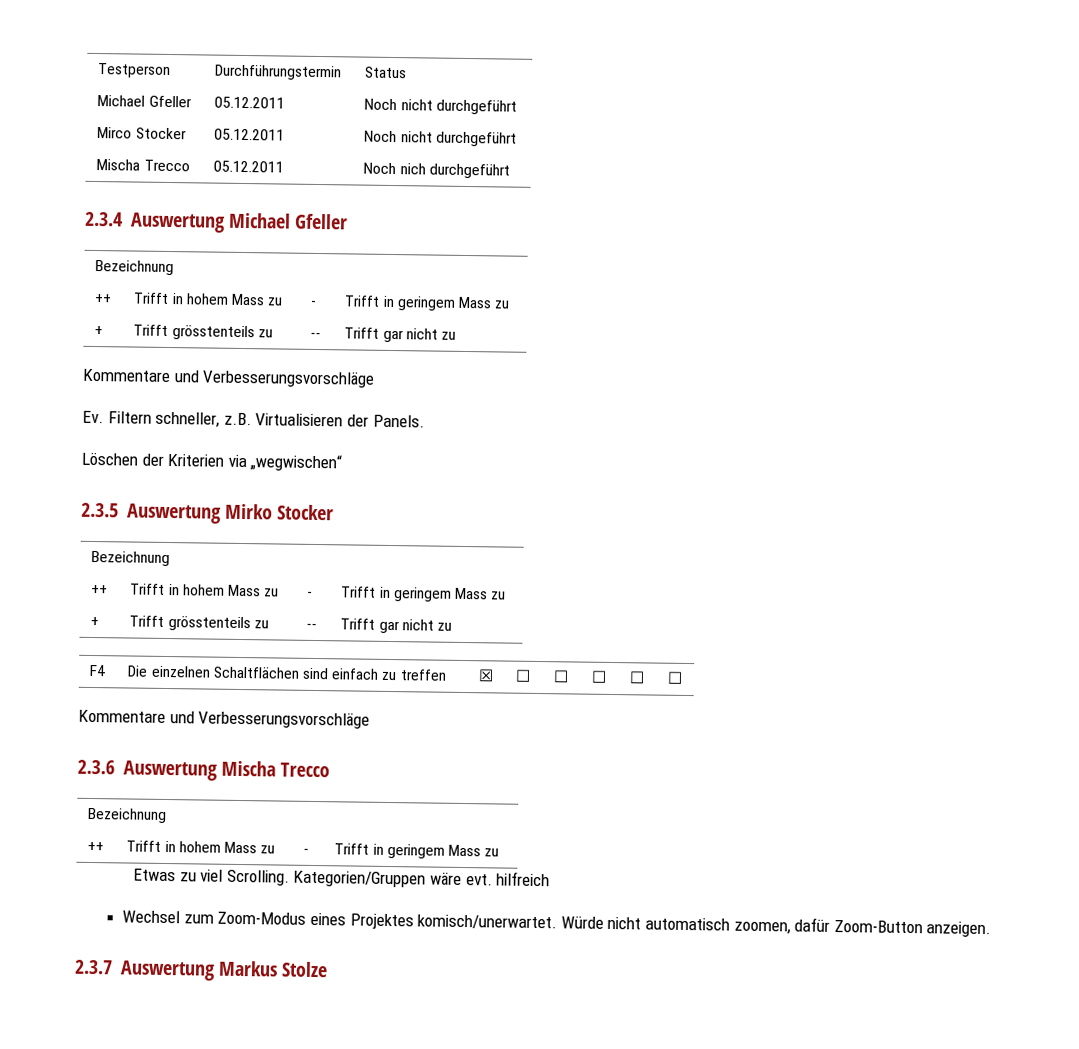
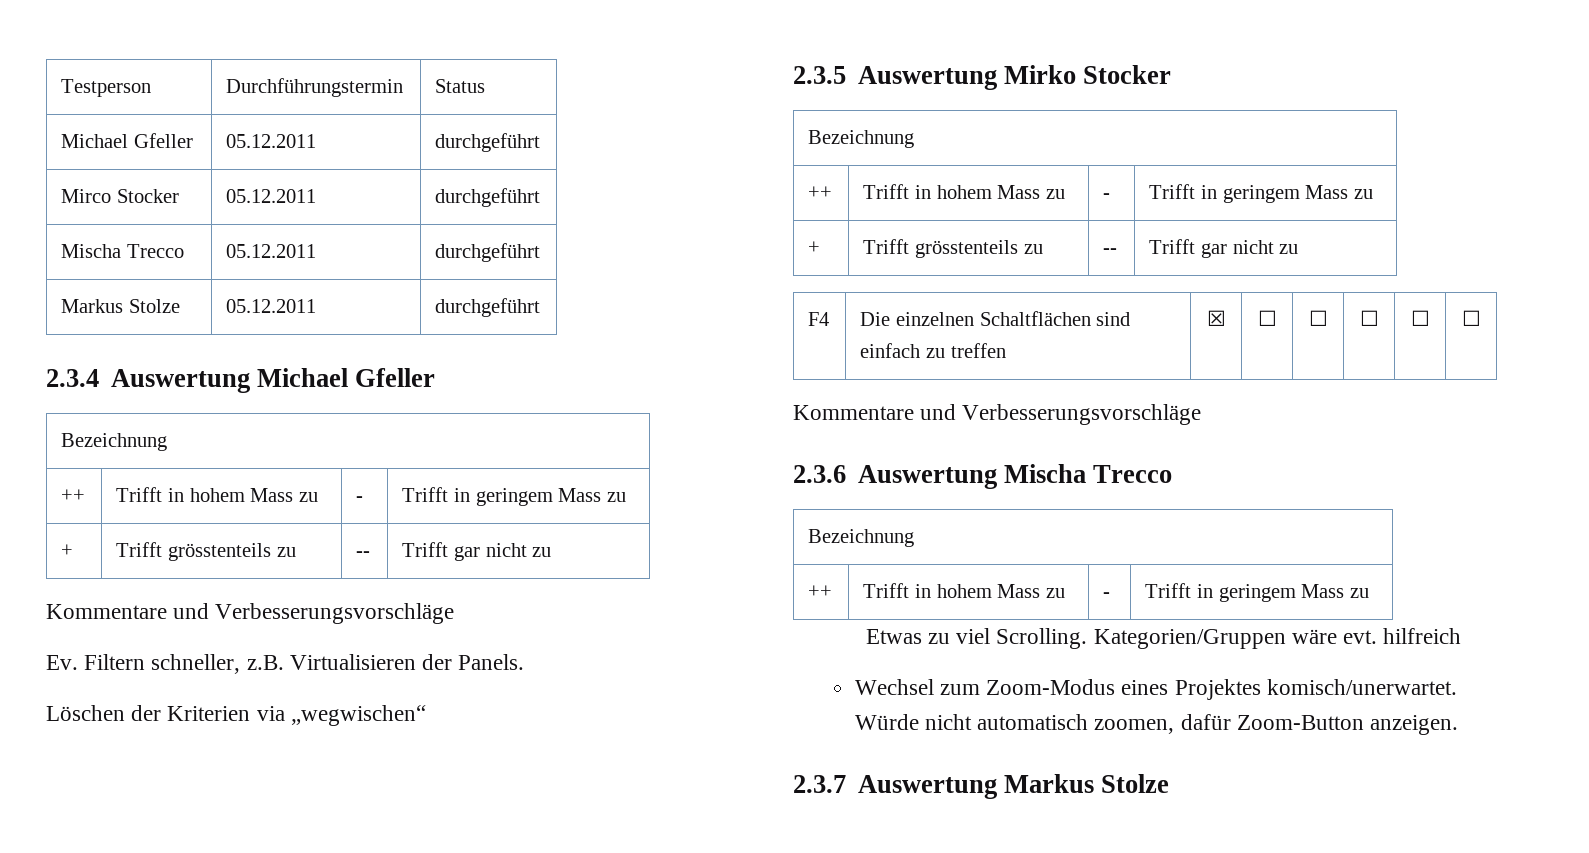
[364,98,433,111] Noch nicht -> (317, 141) none
[364,130,433,143] Noch nicht -> (317, 196) none
[363,162,426,175] Noch nich -> [435,243,541,262] [61,299,180,313] [226,299,317,313] durchgeführt // Markus Stolze | 05.12.2011 |

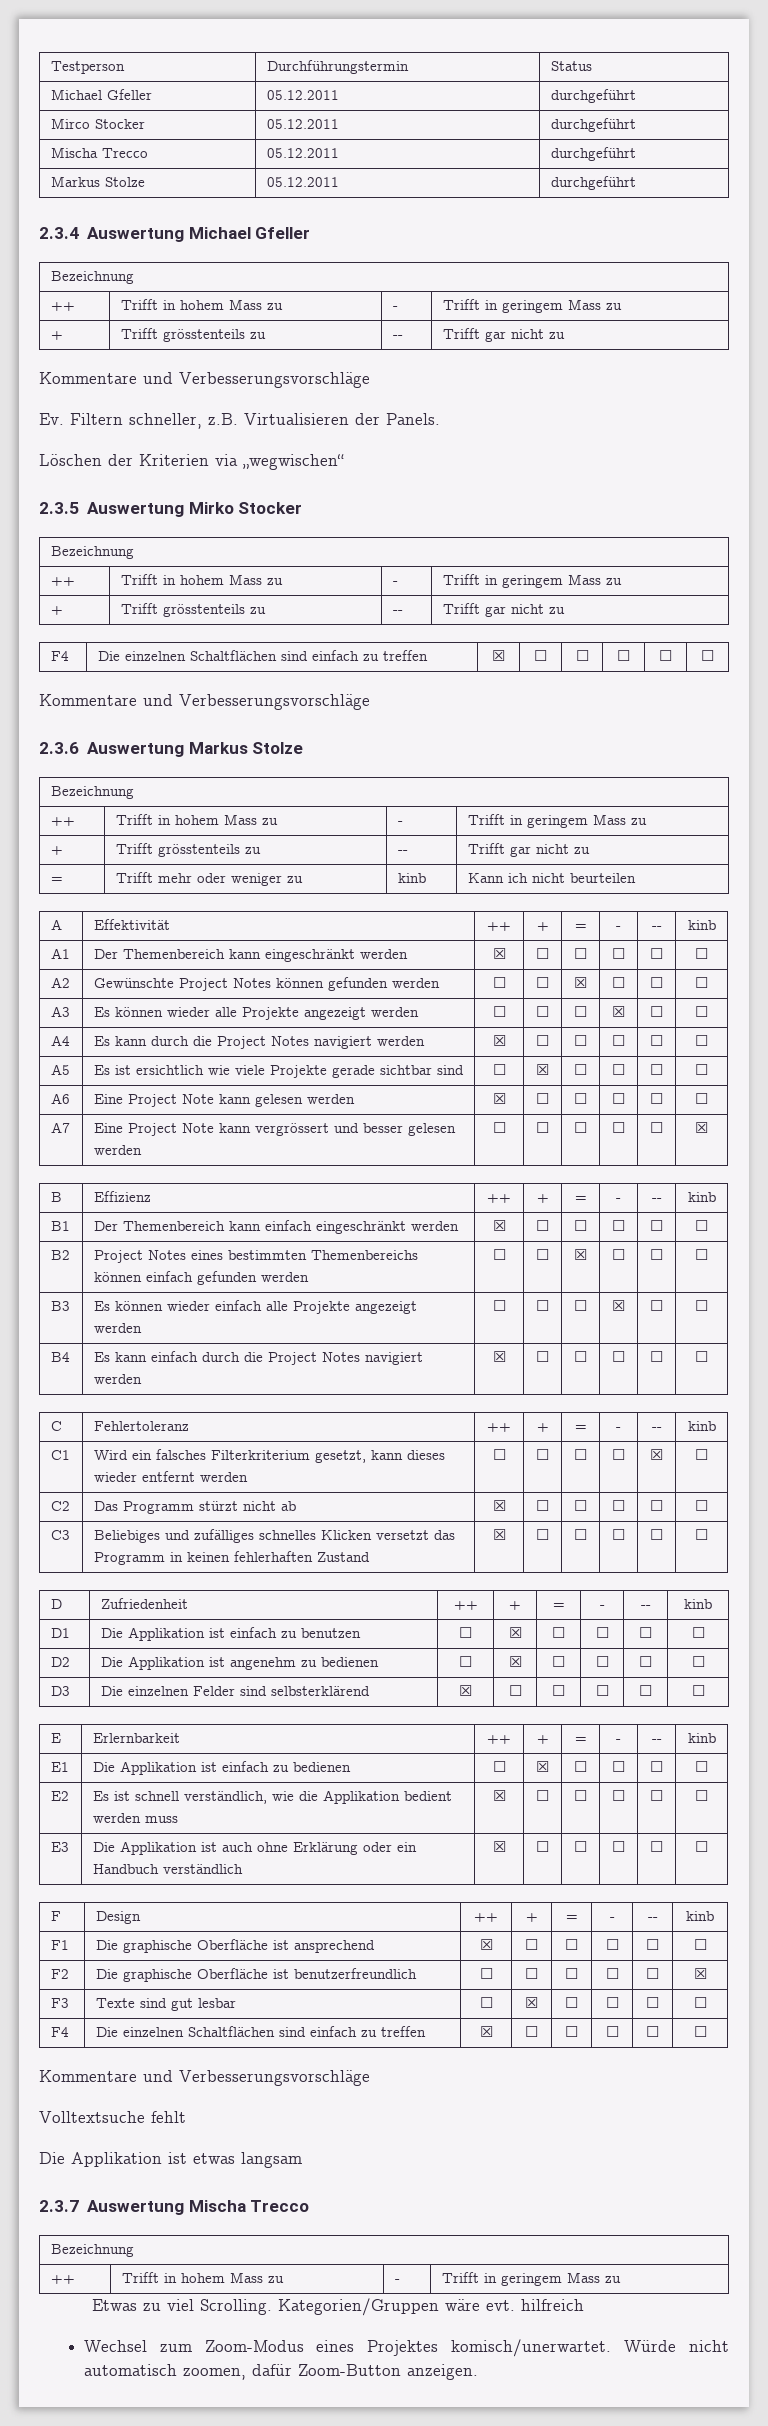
(997, 477) none -> [188,742,304,754] [50,786,134,799] [50,817,75,826] [115,814,278,825] [397,821,403,825] [467,814,647,828] [50,846,63,855] [115,843,261,857] [397,850,408,854] [467,843,590,857] [50,877,63,883] [115,872,303,886] [397,873,426,883] [467,873,636,883] [50,919,62,930] [93,919,170,930] [487,922,511,931] [536,922,549,931] [574,924,587,930] [616,926,621,930] [651,926,662,930] [687,920,716,930] [50,948,70,959] [93,949,408,962] [492,948,506,959] [536,948,549,959] [574,948,587,959] [612,948,625,959] [650,948,663,959] [695,948,708,959] [50,977,70,988] [93,977,440,991] [492,977,506,988] [536,977,549,988] [574,977,587,988] [612,977,625,988] [650,977,663,988] [695,977,708,988] [50,1006,70,1017] [93,1007,419,1020] [492,1006,506,1017] [536,1006,549,1017] [574,1006,587,1017] [612,1006,625,1017] [650,1006,663,1017] [695,1006,708,1017] [50,1035,70,1046] [93,1036,425,1049] [492,1035,506,1046] [536,1035,549,1046] [574,1035,587,1046] [612,1035,625,1046] [650,1035,663,1046] [695,1035,708,1046] [50,1064,70,1075] [93,1065,464,1078] [492,1064,506,1075] [536,1064,549,1075] [574,1064,587,1075] [612,1064,625,1075] [650,1064,663,1075] [695,1064,708,1075] [50,1093,70,1104] [93,1094,355,1107] [492,1093,506,1104] [536,1093,549,1104] [574,1093,587,1104] [612,1093,625,1104] [650,1093,663,1104] [695,1093,708,1104] [50,1122,70,1133] [93,1123,456,1136] [93,1145,142,1155] [492,1122,506,1133] [536,1122,549,1133] [574,1122,587,1133] [612,1122,625,1133] [650,1122,663,1133] [695,1122,708,1133] [50,1192,62,1202] [93,1191,151,1202] [487,1194,511,1203] [536,1194,549,1203] [574,1196,587,1202] [616,1198,621,1202] [651,1198,662,1202] [687,1192,716,1202] [50,1221,70,1231] [93,1220,459,1234] [492,1220,506,1231] [536,1220,549,1231] [574,1220,587,1231] [612,1220,625,1231] [650,1220,663,1231] [695,1220,708,1231] [50,1250,70,1260] [93,1250,418,1263] [93,1271,309,1285] [492,1249,506,1260] [536,1249,549,1260] [574,1249,587,1260] [612,1249,625,1260] [650,1249,663,1260] [695,1249,708,1260] [50,1301,70,1311] [93,1300,417,1314] [93,1323,142,1333] [492,1300,506,1311] [536,1300,549,1311] [574,1300,587,1311] [612,1300,625,1311] [650,1300,663,1311] [695,1300,708,1311] [50,1352,70,1362] [93,1351,423,1365] [93,1374,142,1384] [492,1351,506,1362] [536,1351,549,1362] [574,1351,587,1362] [612,1351,625,1362] [650,1351,663,1362] [695,1351,708,1362] [50,1421,62,1431] [93,1421,189,1431] [487,1423,511,1432] [536,1423,549,1432] [574,1425,587,1431] [616,1427,621,1431] [651,1427,662,1431] [687,1421,716,1431] [50,1450,70,1460] [93,1449,445,1463] [93,1471,248,1482] [492,1449,506,1460] [536,1449,549,1460] [574,1449,587,1460] [612,1449,625,1460] [650,1449,663,1460] [695,1449,708,1460] [50,1501,70,1511] [93,1501,296,1514] [492,1500,506,1511] [536,1500,549,1511] [574,1500,587,1511] [612,1500,625,1511] [650,1500,663,1511] [695,1500,708,1511] [50,1530,70,1540] [93,1529,455,1543] [93,1551,370,1565] [492,1529,506,1540] [536,1529,549,1540] [574,1529,587,1540] [612,1529,625,1540] [650,1529,663,1540] [695,1529,708,1540] [50,1599,62,1609] [100,1598,188,1609] [453,1601,478,1610] [509,1601,521,1610] [552,1603,565,1609] [599,1605,605,1609] [640,1605,651,1609] [684,1599,712,1609] [50,1628,70,1638] [100,1627,361,1641] [459,1627,472,1638] [508,1627,522,1638] [552,1627,565,1638] [595,1627,609,1638] [639,1627,652,1638] [691,1627,705,1638] [50,1657,70,1667] [100,1656,379,1670] [459,1656,472,1667] [508,1656,522,1667] [552,1656,565,1667] [595,1656,609,1667] [639,1656,652,1667] [691,1656,705,1667] [50,1686,70,1696] [100,1686,370,1696] [459,1685,472,1696] [508,1685,522,1696] [552,1685,565,1696] [595,1685,609,1696] [639,1685,652,1696] [691,1685,705,1696] [50,1733,61,1743] [92,1733,180,1743] [487,1735,511,1744] [536,1735,549,1744] [574,1737,587,1743] [616,1739,621,1743] [651,1739,662,1743] [687,1733,716,1743] [50,1762,69,1772] [92,1761,351,1775] [492,1761,506,1772] [536,1761,549,1772] [574,1761,587,1772] [612,1761,625,1772] [650,1761,663,1772] [695,1761,708,1772] [50,1791,69,1801] [92,1790,452,1804] [92,1813,178,1823] [492,1790,506,1801] [536,1790,549,1801] [574,1790,587,1801] [612,1790,625,1801] [650,1790,663,1801] [695,1790,708,1801] [50,1842,69,1852] [92,1841,417,1855] [92,1864,243,1874] [492,1841,506,1852] [536,1841,549,1852] [574,1841,587,1852] [612,1841,625,1852] [650,1841,663,1852] [695,1841,708,1852] [50,1911,61,1921] [95,1911,141,1924] [474,1913,498,1922] [525,1913,538,1922] [565,1915,578,1921] [609,1917,615,1921] [647,1917,658,1921] [686,1911,714,1921] [50,1940,69,1950] [95,1939,375,1953] [479,1939,493,1950] [525,1939,538,1950] [565,1939,578,1950] [605,1939,619,1950] [646,1939,659,1950] [693,1939,707,1950] [50,1969,69,1979] [95,1968,417,1982] [479,1968,493,1979] [525,1968,538,1979] [565,1968,578,1979] [605,1968,619,1979] [646,1968,659,1979] [693,1968,707,1979] [50,1998,69,2008] [95,1998,236,2011] [479,1997,493,2008] [525,1997,538,2008] [565,1997,578,2008] [605,1997,619,2008] [646,1997,659,2008] [693,1997,707,2008] [50,2027,69,2037] [95,2026,426,2037] [479,2026,493,2037] [525,2026,538,2037] [565,2026,578,2037] [605,2026,619,2037] [646,2026,659,2037] [693,2026,707,2037] [39,2070,370,2086] [39,2111,186,2123] [39,2152,302,2168] [39,2200,185,2215] Markus Stolze // Bezeichnung // ++ | Trifft in hohem Mass zu | - | Trifft in geringem Mass zu // + | Trifft grösstenteils zu | -- | Trifft gar nicht zu // = | Trifft mehr oder weniger zu | kinb | Kann ich nicht beurteilen // A | Effektivität | ++ | + | = | - | -- | kinb // A1 | Der Themenbereich kann eingeschränkt werden | ☒ | ☐ | ☐ | ☐ | ☐ | ☐ // A2 | Gewünschte Project Notes können gefunden werden | ☐ | ☐ | ☒ | ☐ | ☐ | ☐ // A3 | Es können wieder alle Projekte angezeigt werden | ☐ | ☐ | ☐ | ☒ | ☐ | ☐ // A4 | Es kann durch die Project Notes navigiert werden | ☒ | ☐ | ☐ | ☐ | ☐ | ☐ // A5 | Es ist ersichtlich wie viele Projekte gerade sichtbar sind | ☐ | ☒ | ☐ | ☐ | ☐ | ☐ // A6 | Eine Project Note kann gelesen werden | ☒ | ☐ | ☐ | ☐ | ☐ | ☐ // A7 | Eine Project Note kann vergrössert und besser gelesen werden | ☐ | ☐ | ☐ | ☐ | ☐ | ☒ // B | Effizienz | ++ | + | = | - | -- | kinb // B1 | Der Themenbereich kann einfach eingeschränkt werden | ☒ | ☐ | ☐ | ☐ | ☐ | ☐ // B2 | Project Notes eines bestimmten Themenbereichs können einfach gefunden werden | ☐ | ☐ | ☒ | ☐ | ☐ | ☐ // B3 | Es können wieder einfach alle Projekte angezeigt werden | ☐ | ☐ | ☐ | ☒ | ☐ | ☐ // B4 | Es kann einfach durch die Project Notes navigiert werden | ☒ | ☐ | ☐ | ☐ | ☐ | ☐ // C | Fehlertoleranz | ++ | + | = | - | -- | kinb // C1 | Wird ein falsches Filterkriterium gesetzt, kann dieses wieder entfernt werden | ☐ | ☐ | ☐ | ☐ | ☒ | ☐ // C2 | Das Programm stürzt nicht ab | ☒ | ☐ | ☐ | ☐ | ☐ | ☐ // C3 | Beliebiges und zufälliges schnelles Klicken versetzt das Programm in keinen fehlerhaften Zustand | ☒ | ☐ | ☐ | ☐ | ☐ | ☐ // D | Zufriedenheit | ++ | + | = | - | -- | kinb // D1 | Die Applikation ist einfach zu benutzen | ☐ | ☒ | ☐ | ☐ | ☐ | ☐ // D2 | Die Applikation ist angenehm zu bedienen | ☐ | ☒ | ☐ | ☐ | ☐ | ☐ // D3 | Die einzelnen Felder sind selbsterklärend | ☒ | ☐ | ☐ | ☐ | ☐ | ☐ // E | Erlernbarkeit | ++ | + | = | - | -- | kinb // E1 | Die Applikation ist einfach zu bedienen | ☐ | ☒ | ☐ | ☐ | ☐ | ☐ // E2 | Es ist schnell verständlich, wie die Applikation bedient werden muss | ☒ | ☐ | ☐ | ☐ | ☐ | ☐ // E3 | Die Applikation ist auch ohne Erklärung oder ein Handbuch verständlich | ☒ | ☐ | ☐ | ☐ | ☐ | ☐ // F | Design | ++ | + | = | - | -- | kinb // F1 | Die graphische Oberfläche ist ansprechend | ☒ | ☐ | ☐ | ☐ | ☐ | ☐ // F2 | Die graphische Oberfläche ist benutzerfreundlich | ☐ | ☐ | ☐ | ☐ | ☐ | ☒ // F3 | Texte sind gut lesbar | ☐ | ☒ | ☐ | ☐ | ☐ | ☐ // F4 | Die einzelnen Schaltflächen sind einfach zu treffen | ☒ | ☐ | ☐ | ☐ | ☐ | ☐ // Kommentare und Verbesserungsvorschläge // Volltextsuche fehlt // Die Applikation ist etwas langsam // 2.3.7 Auswertung
[793,774,1169,799] // 2.3.7 Auswertung Markus Stolze -> (478, 2372) none

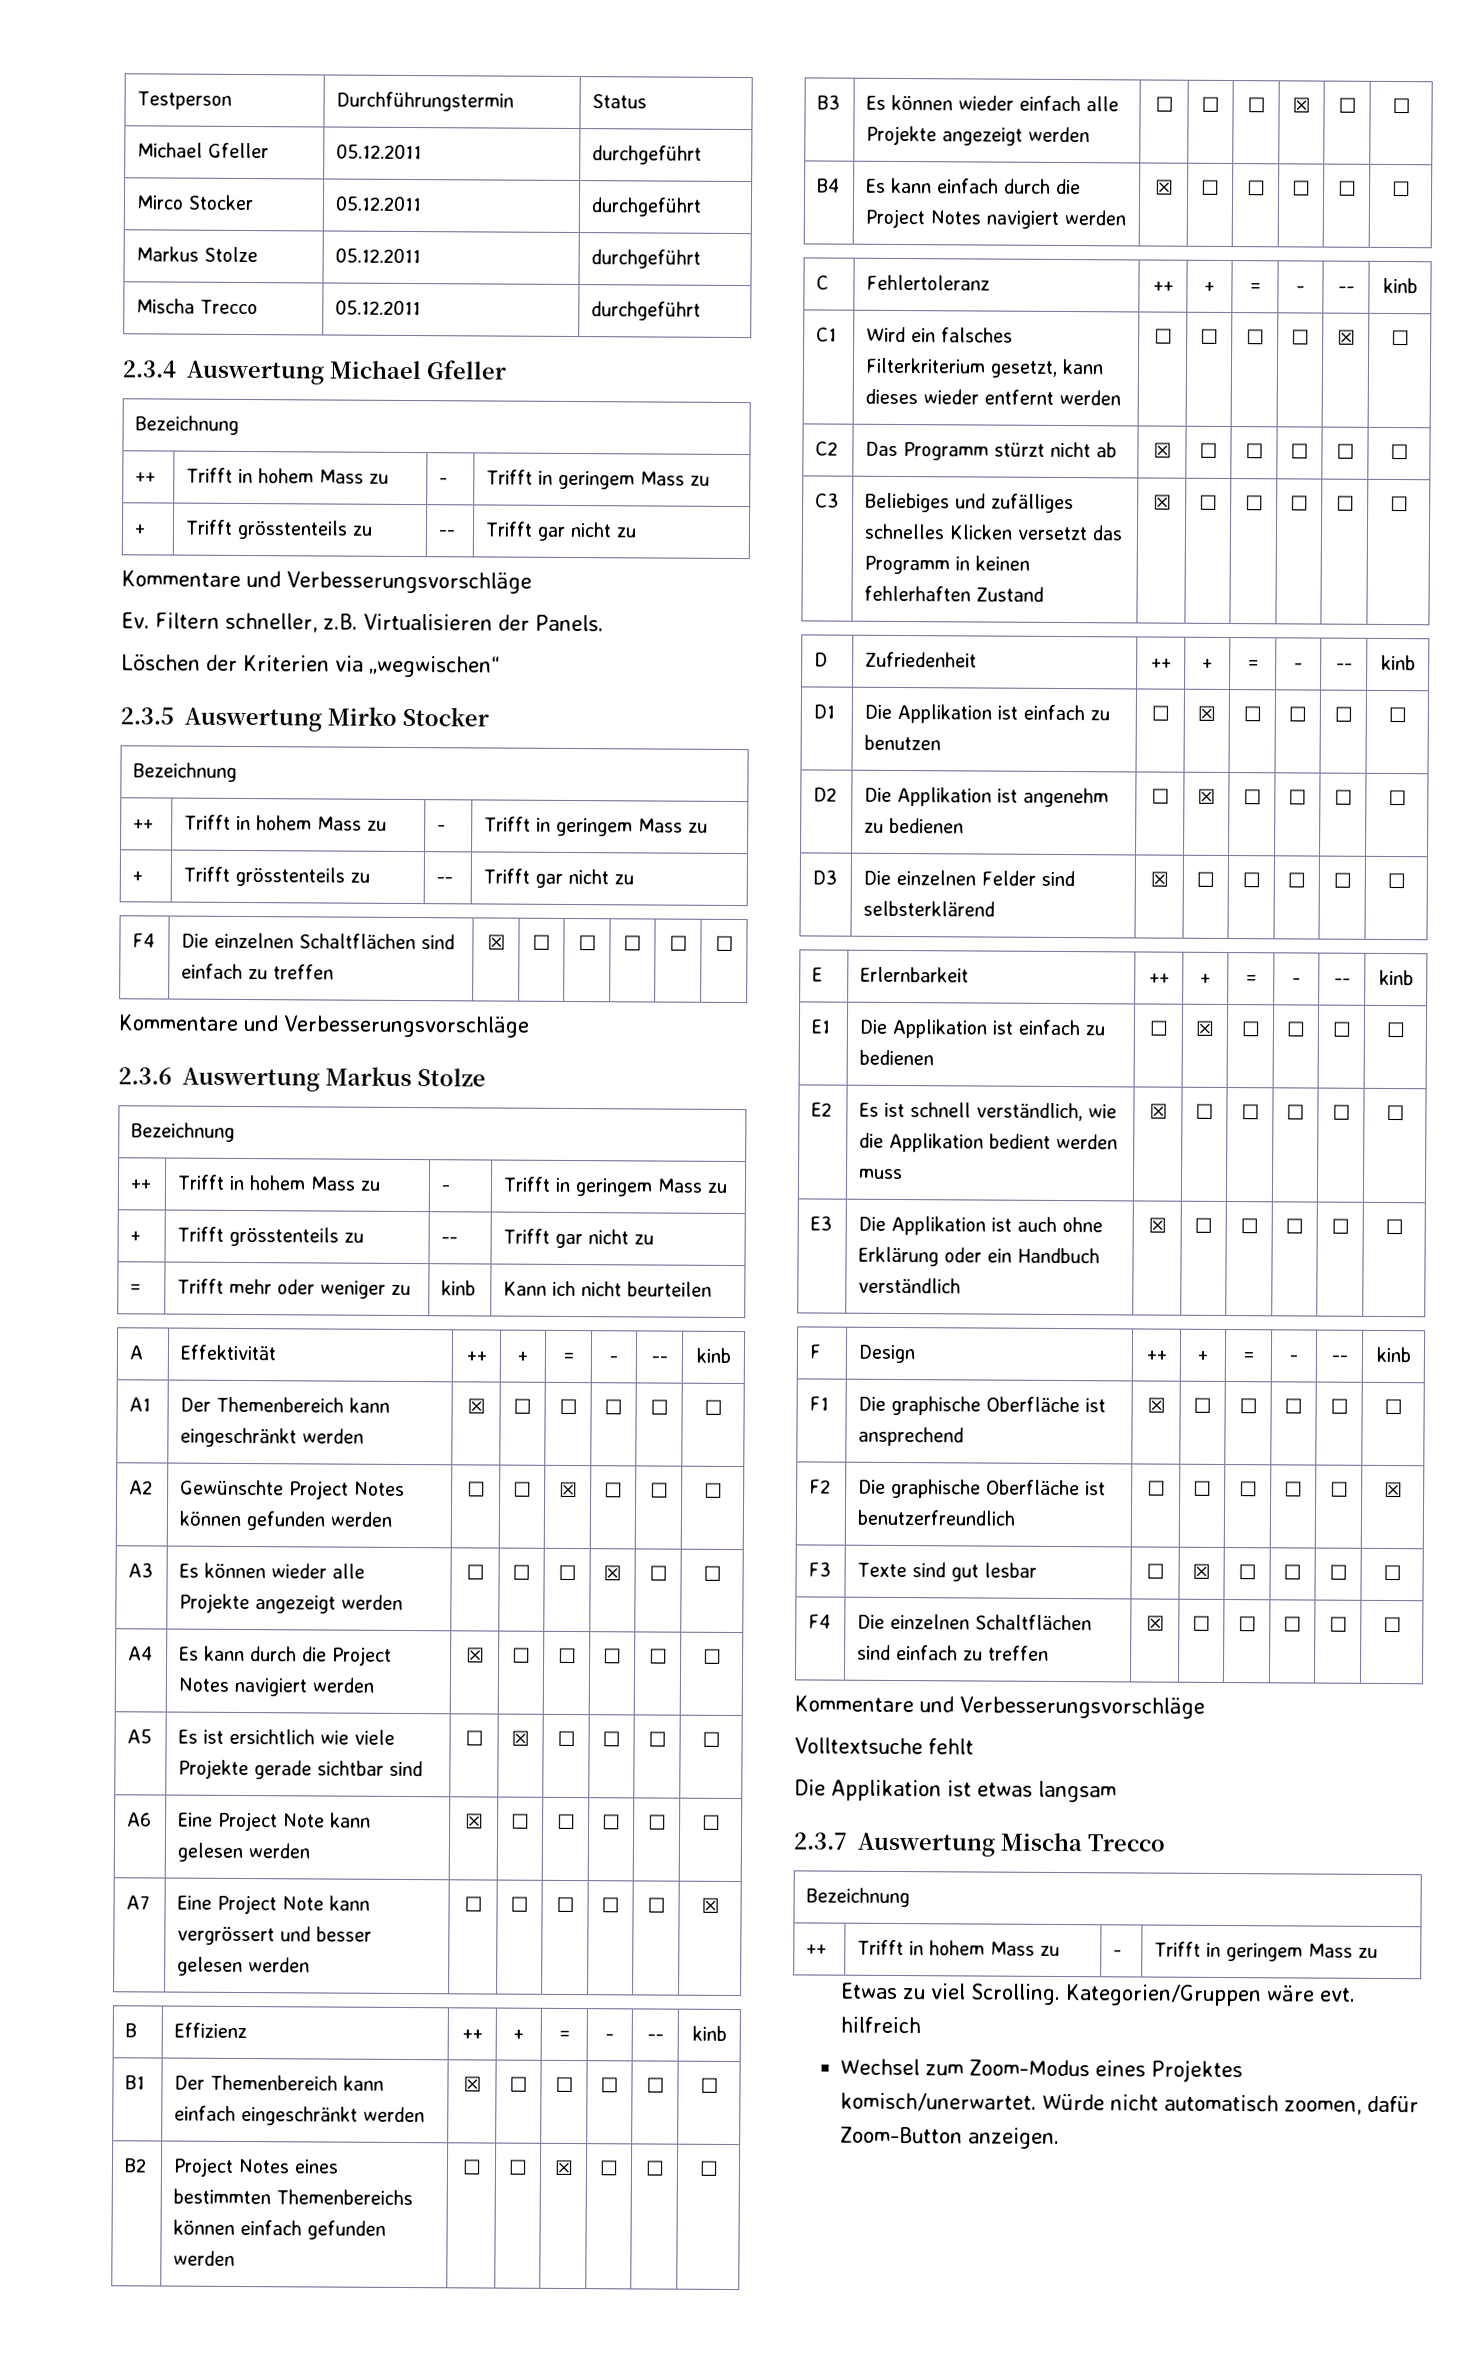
[50,147,148,158] [266,148,339,158] [550,147,636,161] [50,176,145,187] Mischa Trecco | 05.12.2011 | durchgeführt // Markus Stolze -> [136,246,259,263] [335,247,422,264] [591,249,702,269] [136,298,259,315] Markus Stolze | 05.12.2011 | durchgeführt // Mischa Trecco

